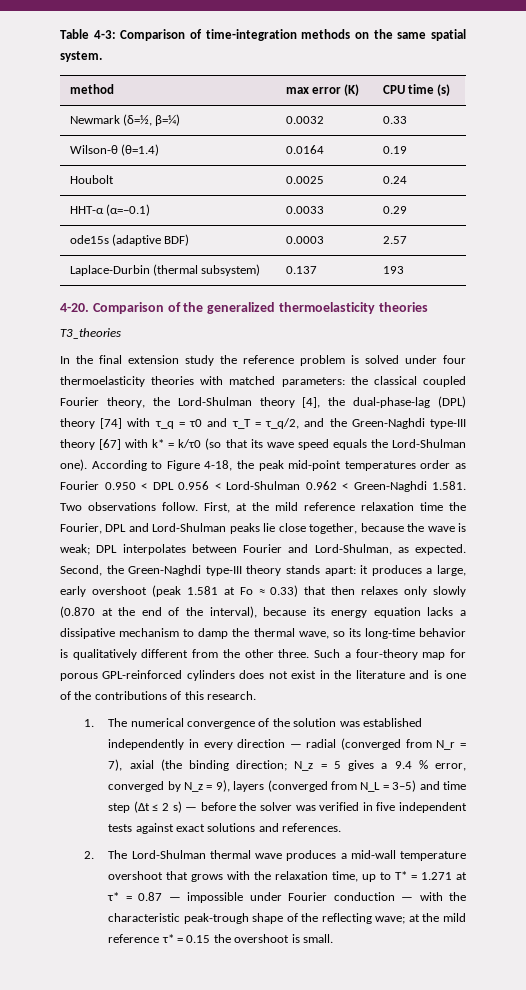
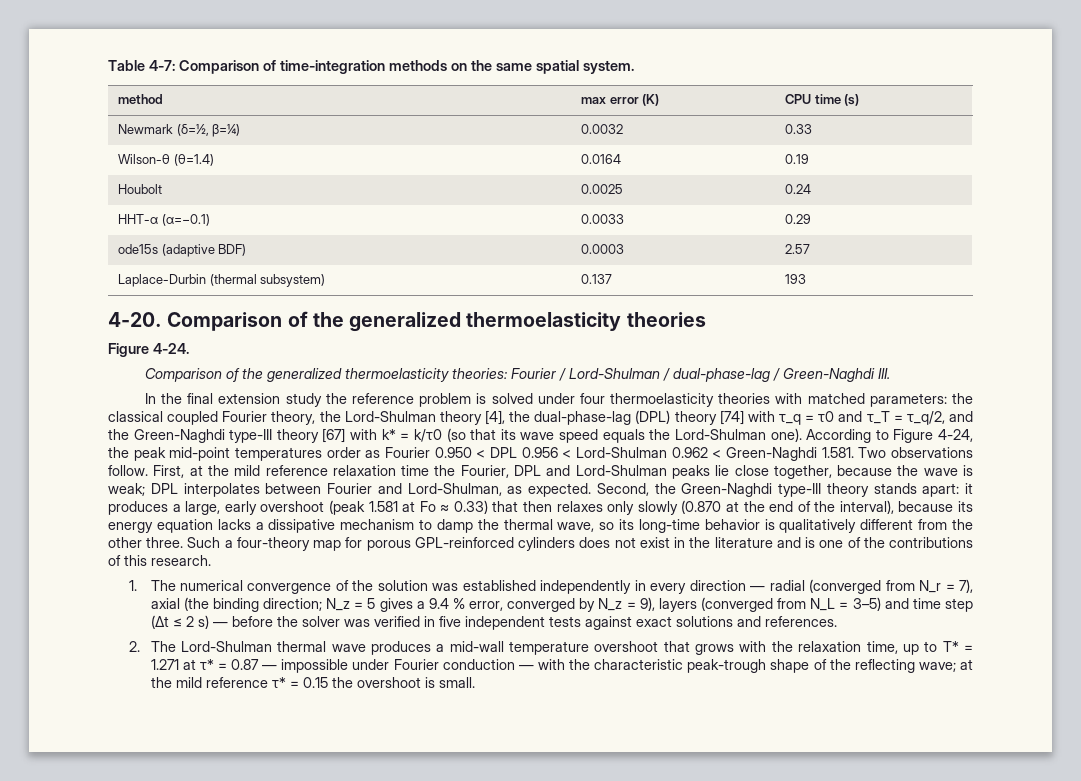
[93,30,116,39] 4-3: -> [149,60,175,71] 4-7:
[60,328,121,339] T3_theories -> [108,343,189,357] [144,368,890,382] Figure 4-24. // Comparison of the generalized thermoelasticity theories: Fourier / Lord-Shulman / dual-phase-lag / Green-Naghdi III.
[204,460,233,471] 4-18, -> [937,429,973,442] 4-24,

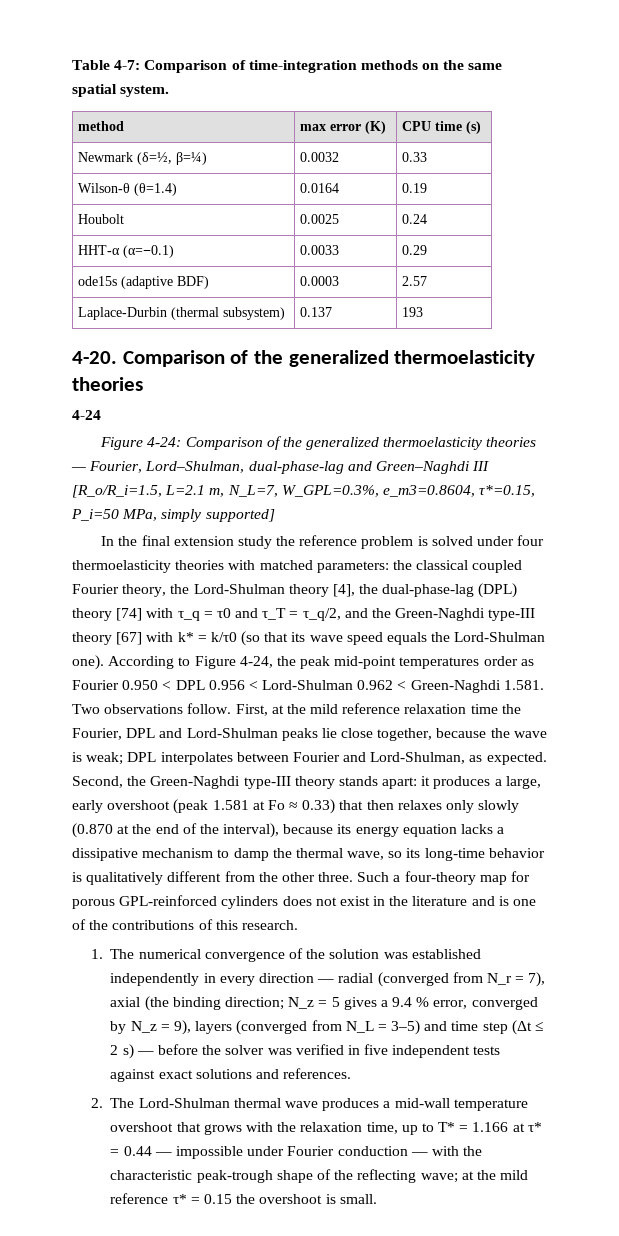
[108,343,189,357] [144,368,890,382] // Figure 4-24. // Comparison of the generalized thermoelasticity theories: Fourier / Lord-Shulman / dual-phase-lag / Green-Naghdi III. -> [72,410,101,420] [100,436,537,450] [71,461,490,474] [72,485,536,498] [71,509,275,522] // 4-24 // Figure 4-24: Comparison of the generalized thermoelasticity theories — Fourier, Lord–Shulman, dual-phase-lag and Green–Naghdi III [R_o/R_i=1.5, L=2.1 m, N_L=7, W_GPL=0.3%, e_m3=0.8604, τ*=0.15, P_i=50 MPa, simply supported]
[150,659,179,670] 1.271 -> [472,1122,509,1132] 1.166
[231,659,260,670] 0.87 -> [123,1146,152,1156] 0.44

